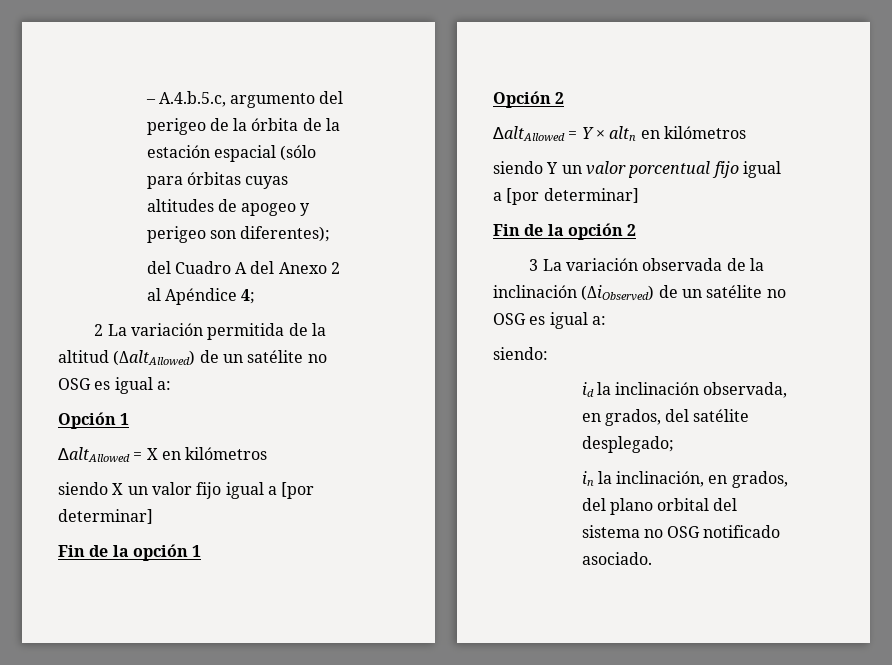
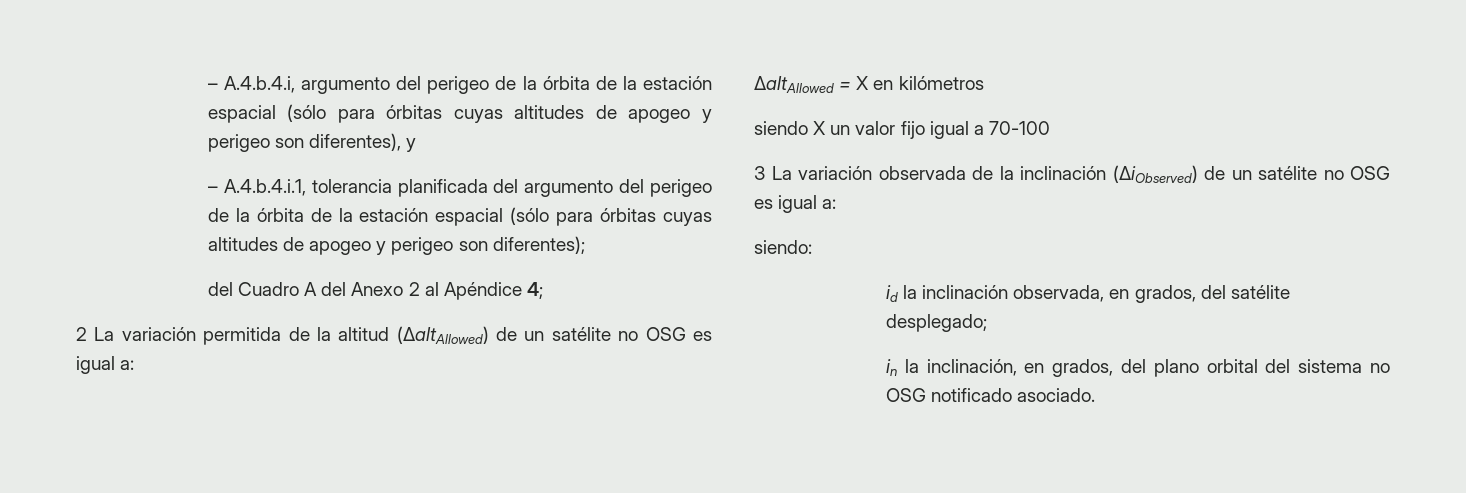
[145,91,226,107] – A.4.b.5.c, -> [207,76,712,94] [207,104,712,123] [207,133,417,152] [207,179,519,197] – A.4.b.4.i, argumento del perigeo de la órbita de la estación espacial (sólo para órbitas cuyas altitudes de apogeo y perigeo son diferentes), y // – A.4.b.4.i.1, tolerancia planificada del
[58,412,130,429] // Opción 1 -> (135, 365) none
[281,482,315,499] [58,509,153,524] [58,544,202,561] [493,91,565,108] [492,126,746,141] [493,161,781,178] [493,188,639,205] [493,223,637,240] [por determinar] // Fin de la opción 1 // Opción 2 // ∆altAllowed = Y × altn en kilómetros // siendo Y un valor porcentual fijo igual a [por determinar] // Fin de la opción 2 -> [988,121,1050,135] 70-100

